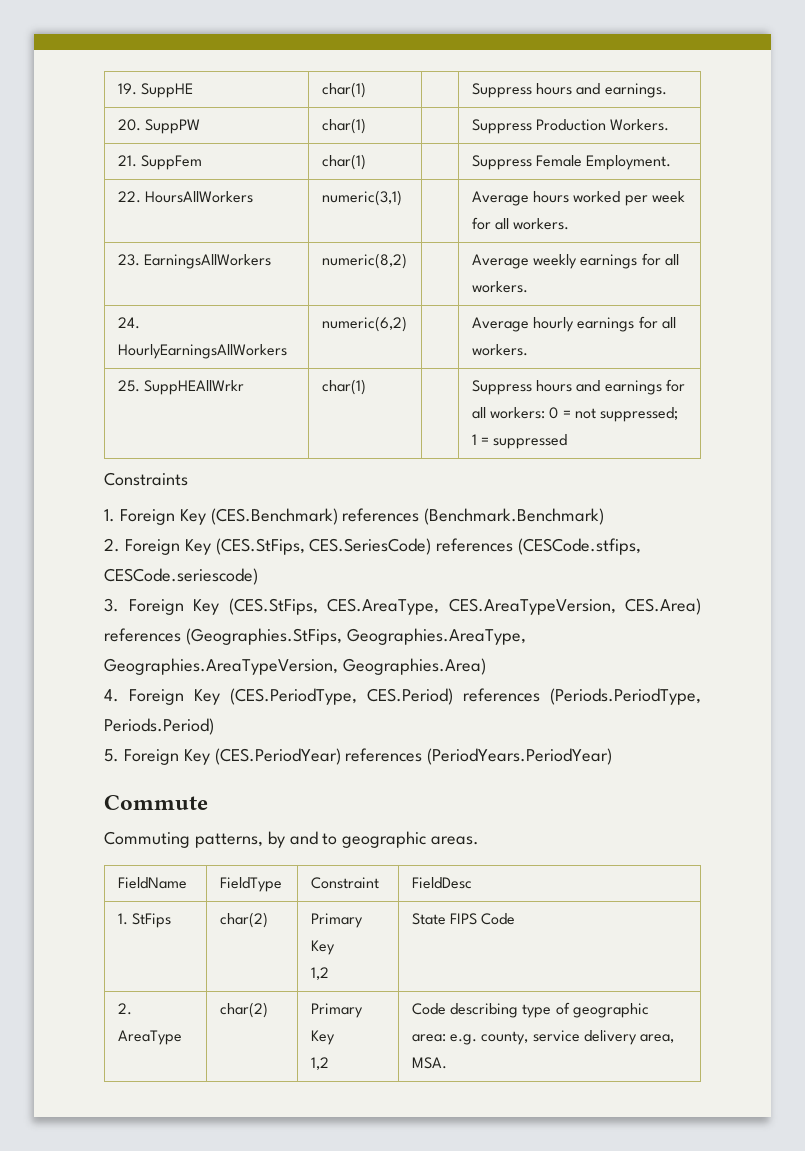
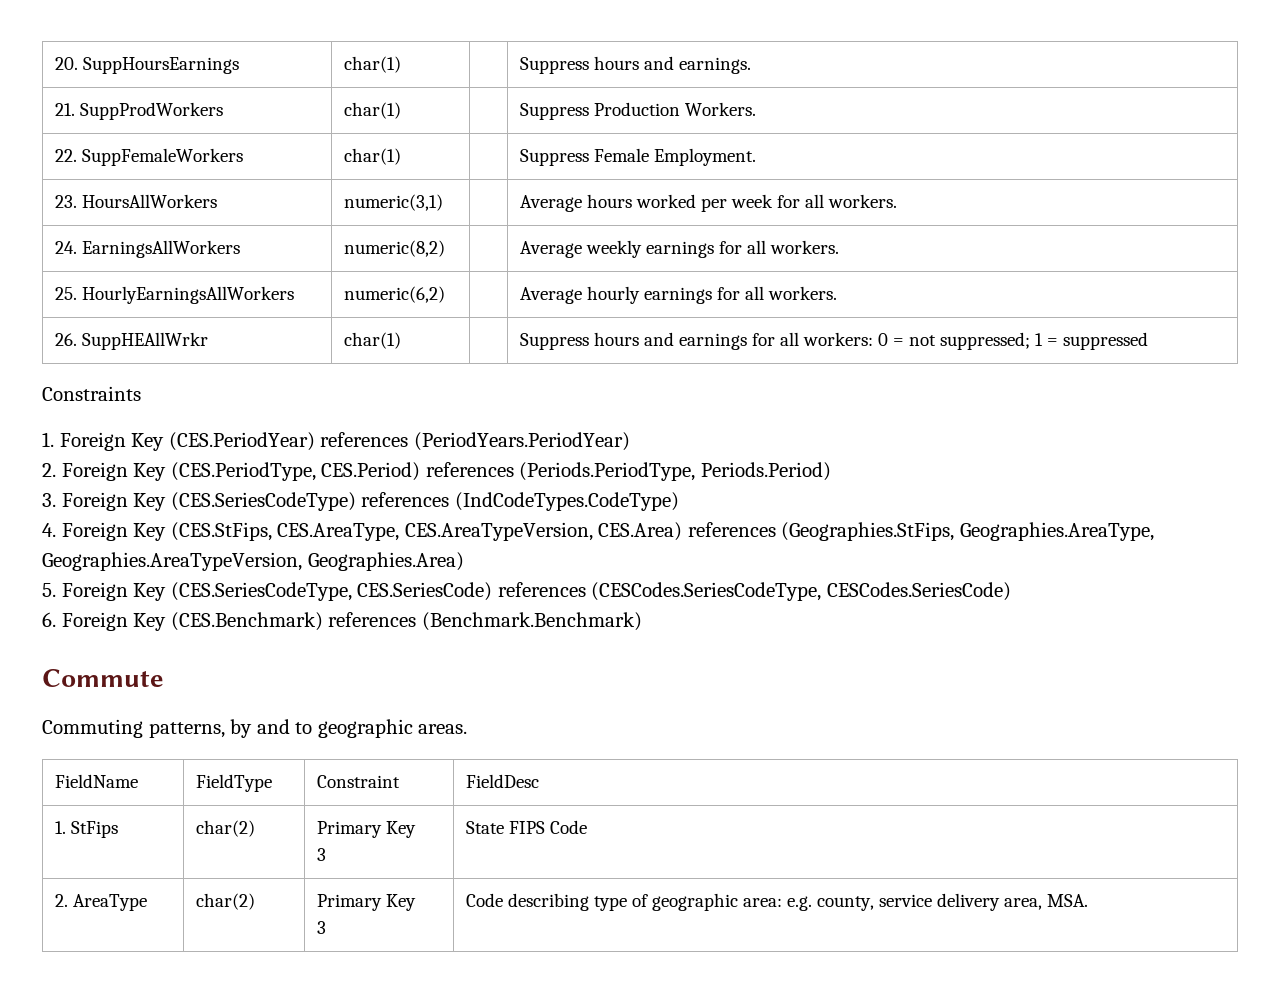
[117,83,194,98] 19. SuppHE -> [54,57,239,74] 20. SuppHoursEarnings
[117,119,201,134] 20. SuppPW -> [54,102,223,120] 21. SuppProdWorkers
[117,155,203,170] 21. SuppFem -> [54,148,243,166] 22. SuppFemaleWorkers
[117,191,141,203] 22. -> [54,195,77,208] 23.
[117,254,140,266] 23. -> [54,241,77,254] 24.
[117,317,140,329] 24. -> [54,287,77,300] 25.
[117,380,140,392] 25. -> [54,333,77,346] 26.
[210,508,605,525] (CES.Benchmark) references (Benchmark.Benchmark) -> [168,432,630,451] (CES.PeriodYear) references (PeriodYears.PeriodYear)
[215,538,642,555] [104,568,258,585] [104,598,119,612] (CES.StFips, CES.SeriesCode) references (CESCode.stfips, CESCode.seriescode) // 3. -> [170,462,831,481] [42,492,679,511] [42,523,56,537] (CES.PeriodType, CES.Period) references (Periods.PeriodType, Periods.Period) // 3. Foreign Key (CES.SeriesCodeType) references (IndCodeTypes.CodeType) // 4.
[104,688,701,705] [104,718,214,735] [104,748,613,765] 4. Foreign Key (CES.PeriodType, CES.Period) references (Periods.PeriodType, Periods.Period) // 5. Foreign Key (CES.PeriodYear) references (PeriodYears.PeriodYear) -> [42,582,1011,601] [42,612,642,631] 5. Foreign Key (CES.SeriesCodeType, CES.SeriesCode) references (CESCodes.SeriesCodeType, CESCodes.SeriesCode) // 6. Foreign Key (CES.Benchmark) references (Benchmark.Benchmark)
[310,967,329,980] 1,2 -> [316,848,326,861] 3
[310,1057,329,1070] 1,2 -> [316,921,326,934] 3

